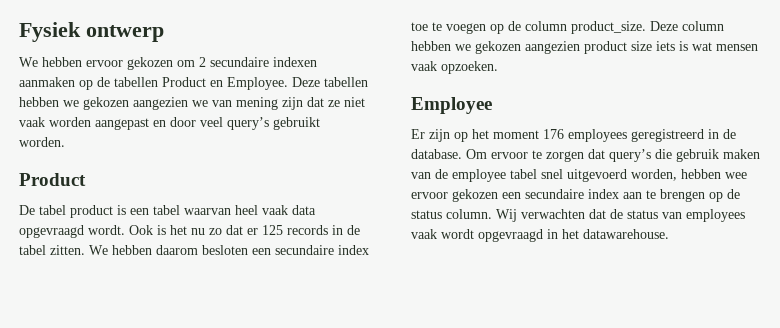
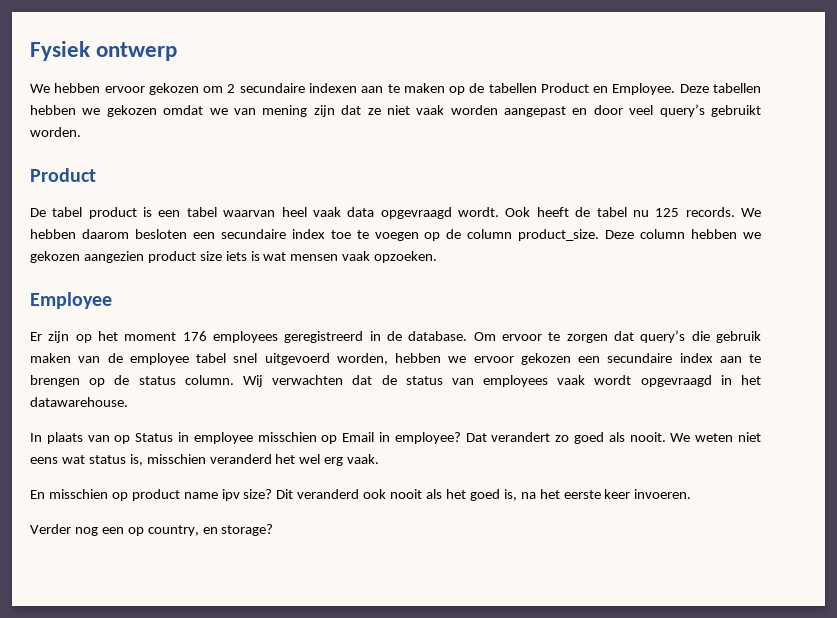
[19,77,75,87] aanmaken -> [361,83,445,93] aan te maken
[133,97,188,110] aangezien -> [163,105,204,115] omdat
[157,225,360,235] [19,245,85,255] is het nu zo dat er 125 records in de tabel zitten. -> [536,207,735,217] heeft de tabel nu 125 records.
[725,172,747,179] wee -> [448,356,467,363] we
(669, 234) none -> [30,432,761,444] [30,454,380,466] [30,489,692,501] [30,524,274,536] // In plaats van op Status in employee misschien op Email in employee? Dat verandert zo goed als nooit. We weten niet eens wat status is, misschien veranderd het wel erg vaak. // En misschien op product name ipv size? Dit veranderd ook nooit als het goed is, na het eerste keer invoeren. // Verder nog een op country, en storage?

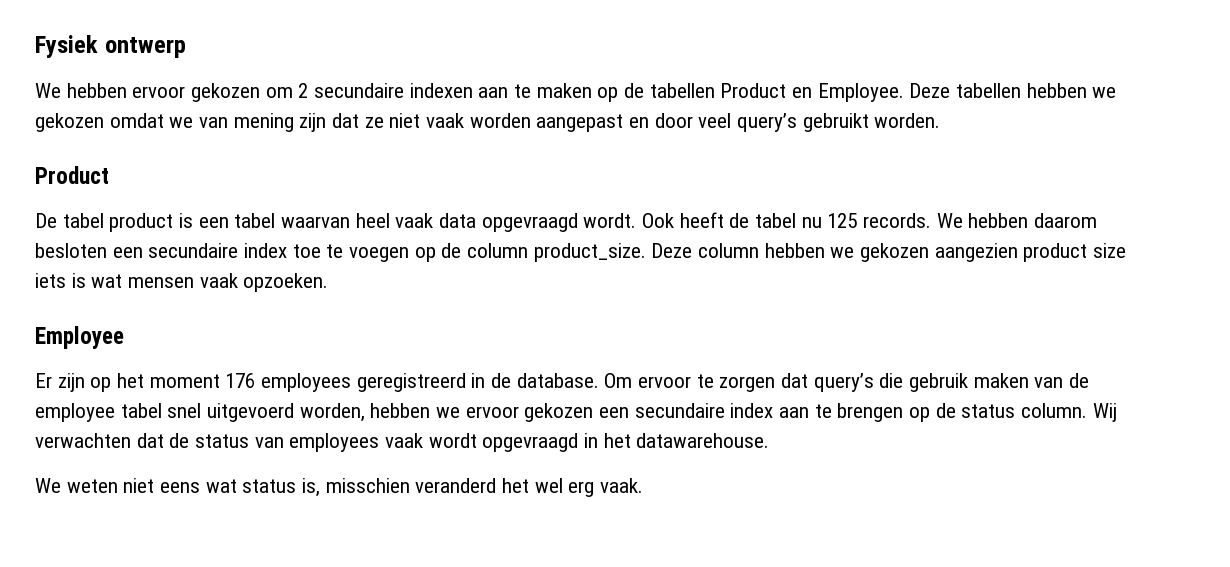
[30,432,666,444] In plaats van op Status in employee misschien op Email in employee? Dat verandert zo goed als nooit. -> (770, 440) none
[30,489,692,501] [30,524,274,536] // En misschien op product name ipv size? Dit veranderd ook nooit als het goed is, na het eerste keer invoeren. // Verder nog een op country, en storage? -> (644, 485) none

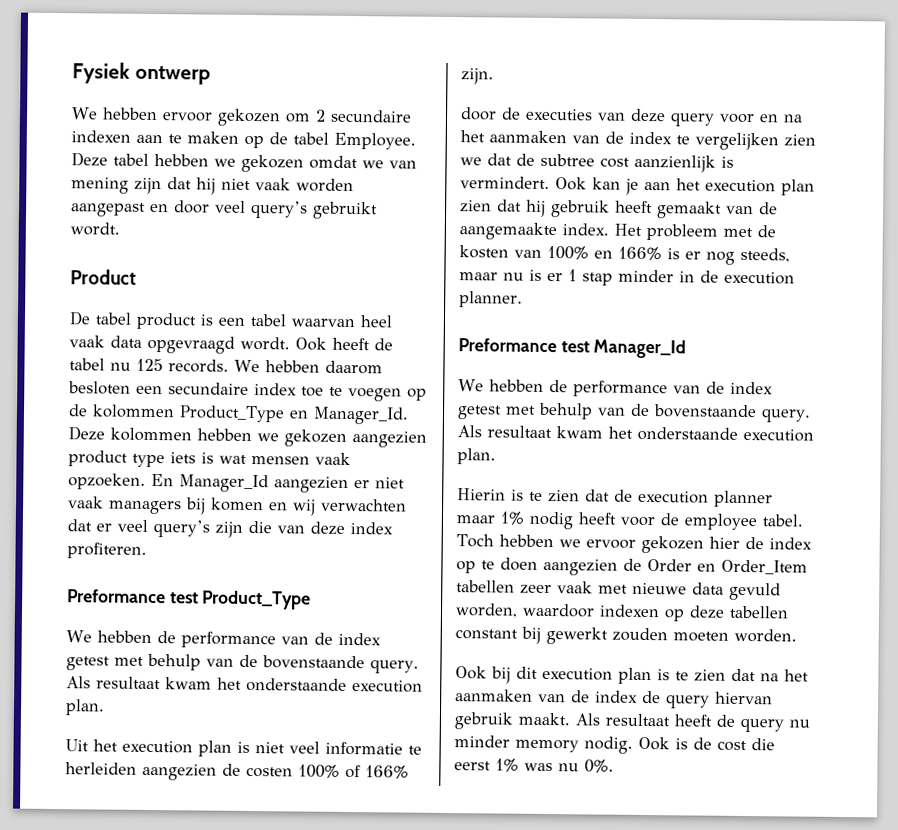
[649,83,813,98] tabellen Product en -> [293,132,329,145] tabel
[956,83,1022,98] tabellen -> [113,153,149,166] tabel
[364,117,384,128] ze -> [196,177,216,195] hij
[874,113,941,128] worden. -> [70,222,120,236] wordt.
[467,243,760,262] column product_size. Deze column -> [92,404,409,425] [68,426,192,442] kolommen Product_Type en Manager_Id. Deze kolommen
[1093,243,1127,258] size -> [132,453,165,468] type
[35,326,124,349] [35,373,1090,392] [35,403,1117,422] [35,433,770,452] [35,478,644,497] // Employee // Er zijn op het moment 176 employees geregistreerd in de database. Om ervoor te zorgen dat query’s die gebruik maken van de employee tabel snel uitgevoerd worden, hebben we ervoor gekozen een secundaire index aan te brengen op de status column. Wij verwachten dat de status van employees vaak wordt opgevraagd in het datawarehouse. // We weten niet eens wat status is, misschien veranderd het wel erg vaak. -> [151,473,405,493] [68,496,407,516] [67,519,393,538] [67,542,147,559] [67,589,312,610] [66,630,381,649] [66,653,419,674] [66,676,423,693] [65,699,105,716] [65,739,422,757] [65,762,409,781] [461,68,494,85] [460,107,803,127] [460,130,816,151] [460,153,734,173] [460,176,815,196] [460,199,778,219] [459,222,776,241] [459,245,790,265] [459,269,795,286] [459,291,523,308] [458,338,687,359] [458,379,773,398] [457,402,811,423] [457,425,814,442] [457,448,496,465] [457,488,773,508] [456,511,804,531] [456,534,812,554] [456,557,808,576] [456,580,781,601] [455,603,789,622] [455,626,797,645] [455,666,809,685] [455,689,773,709] [454,712,810,733] [454,735,775,754] [454,758,614,773] En Manager_Id aangezien er niet vaak managers bij komen en wij verwachten dat er veel query’s zijn die van deze index profiteren. // Preformance test Product_Type // We hebben de performance van de index getest met behulp van de bovenstaande query. Als resultaat kwam het onderstaande execution plan. // Uit het execution plan is niet veel informatie te herleiden aangezien de costen 100% of 166% zijn. // door de executies van deze query voor en na het aanmaken van de index te vergelijken zien we dat de subtree cost aanzienlijk is vermindert. Ook kan je aan het execution plan zien dat hij gebruik heeft gemaakt van de aangemaakte index. Het probleem met de kosten van 100% en 166% is er nog steeds, maar nu is er 1 stap minder in de execution planner. // Preformance test Manager_Id // We hebben de performance van de index getest met behulp van de bovenstaande query. Als resultaat kwam het onderstaande execution plan. // Hierin is te zien dat de execution planner maar 1% nodig heeft voor de employee tabel. Toch hebben we ervoor gekozen hier de index op te doen aangezien de Order en Order_Item tabellen zeer vaak met nieuwe data gevuld worden, waardoor indexen op deze tabellen constant bij gewerkt zouden moeten worden. // Ook bij dit execution plan is te zien dat na het aanmaken van de index de query hiervan gebruik maakt. Als resultaat heeft de query nu minder memory nodig. Ook is de cost die eerst 1% was nu 0%.

